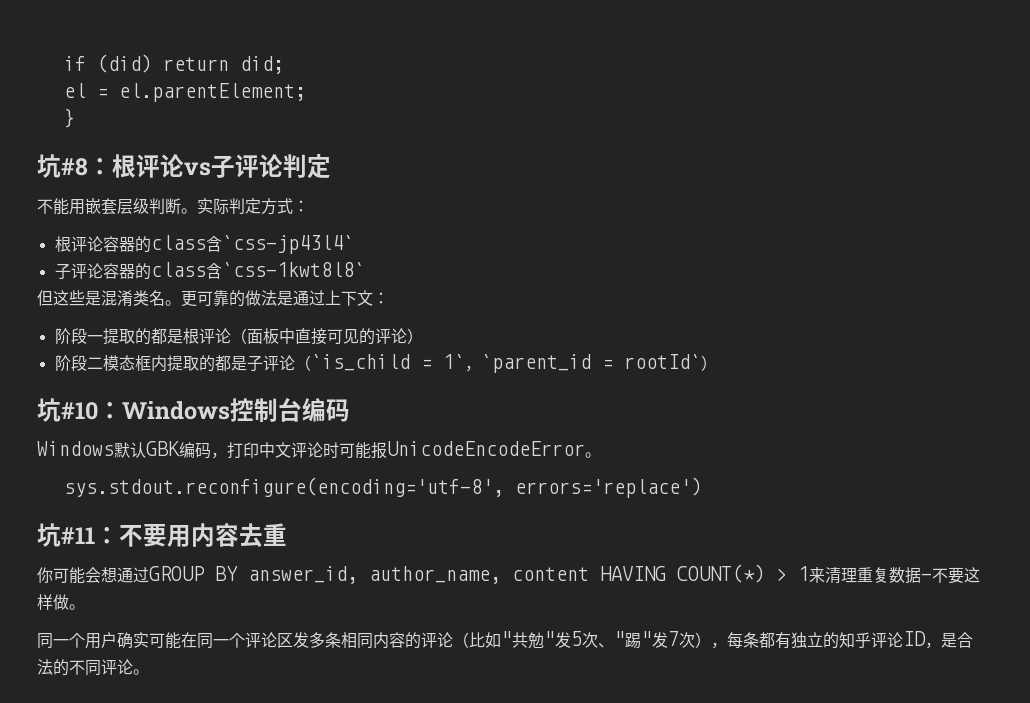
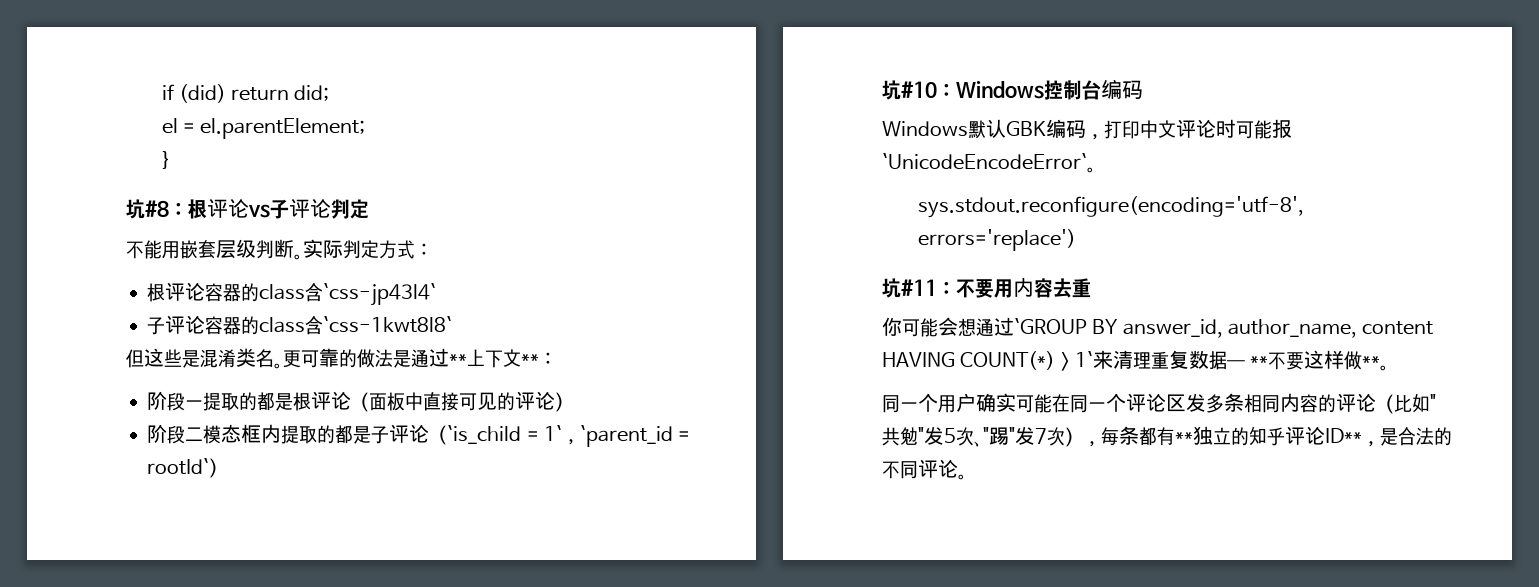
[325,290,373,306] 上下文 -> [449,349,539,368] **上下文**
[387,441,585,456] UnicodeEncodeError -> [882,153,1087,170] `UnicodeEncodeError`
[149,566,205,581] GROUP -> [1014,318,1087,334] `GROUP
[798,566,809,581] 1 -> [1074,351,1093,367] 1`
(932, 577) none -> [1250,356,1269,367] **
(69, 602) none -> [1362,356,1381,367] **
(791, 640) none -> [1175,432,1193,443] **
[903,631,926,646] ID -> [1325,428,1362,443] ID**

